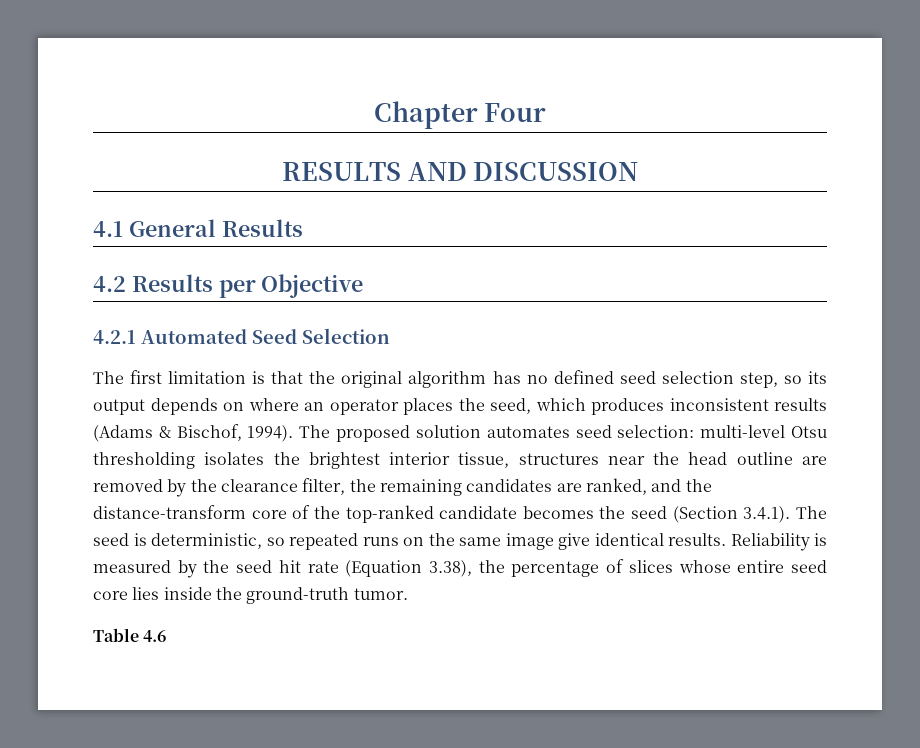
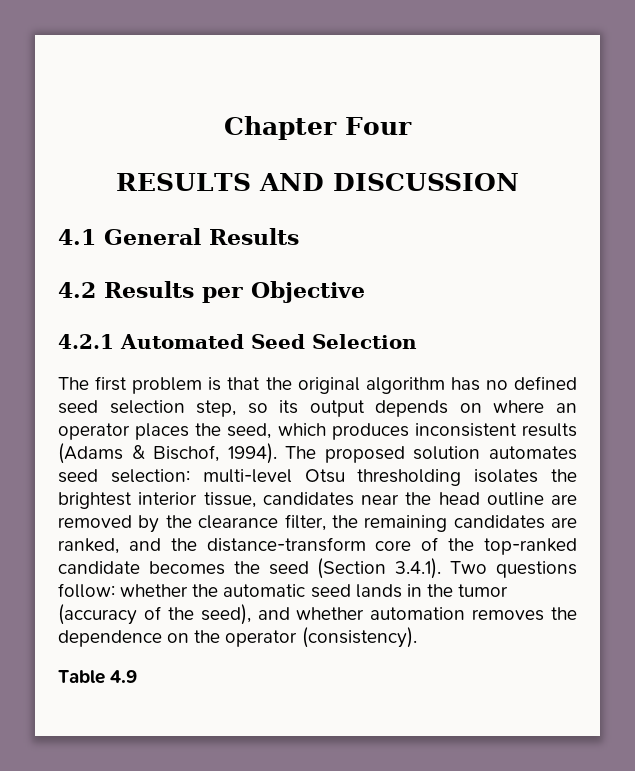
[168,371,247,384] limitation -> [132,377,203,394] problem
[518,453,599,465] structures -> [262,492,354,506] candidates
[795,506,827,519] [93,533,827,551] [93,559,827,578] [93,587,408,604] The seed is deterministic, so repeated runs on the same image give identical results. Reliability is measured by the seed hit rate (Equation 3.38), the percentage of slices whose entire seed core lies inside the ground-truth tumor. -> [450,561,578,578] [58,583,509,598] [58,604,577,625] [58,627,417,648] Two questions follow: whether the automatic seed lands in the tumor (accuracy of the seed), and whether automation removes the dependence on the operator (consistency).
[143,630,168,642] 4.6 -> [110,670,138,683] 4.9

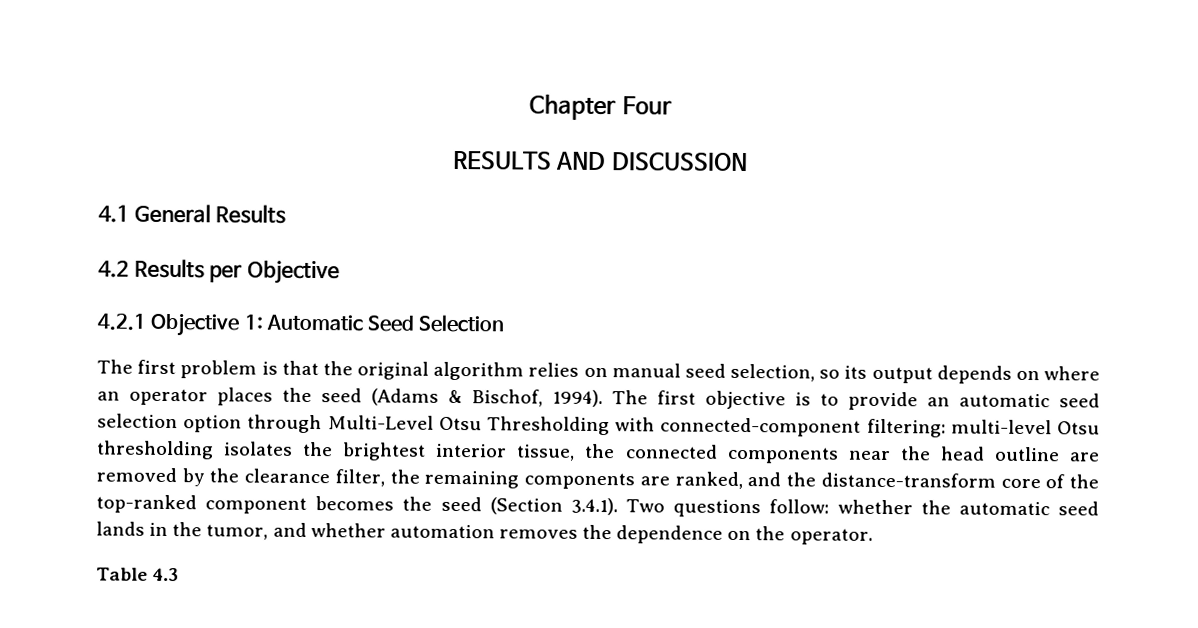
[120,334,244,349] Automated -> [150,312,363,337] Objective 1: Automatic
[450,376,577,391] [58,400,237,417] has no defined seed selection step, -> [528,362,815,382] relies on manual seed selection,
[227,423,577,440] seed, which produces inconsistent results -> [321,388,362,403] seed
[324,446,577,463] [58,469,190,483] proposed solution automates seed selection: -> [657,390,1100,411] [97,413,946,438] first objective is to provide an automatic seed selection option through Multi-Level Otsu Thresholding with connected-component filtering:
[262,492,354,506] candidates -> [584,443,839,464] the connected components
[453,515,545,529] candidates -> [524,472,636,490] components
[58,561,140,574] candidate -> [205,497,308,514] component
[458,584,509,597] [58,604,251,625] tumor (accuracy of the seed), -> [206,524,269,540] tumor,
[225,627,417,648] operator (consistency). -> [789,528,873,545] operator.
[110,670,138,683] 4.9 -> [152,567,180,582] 4.3

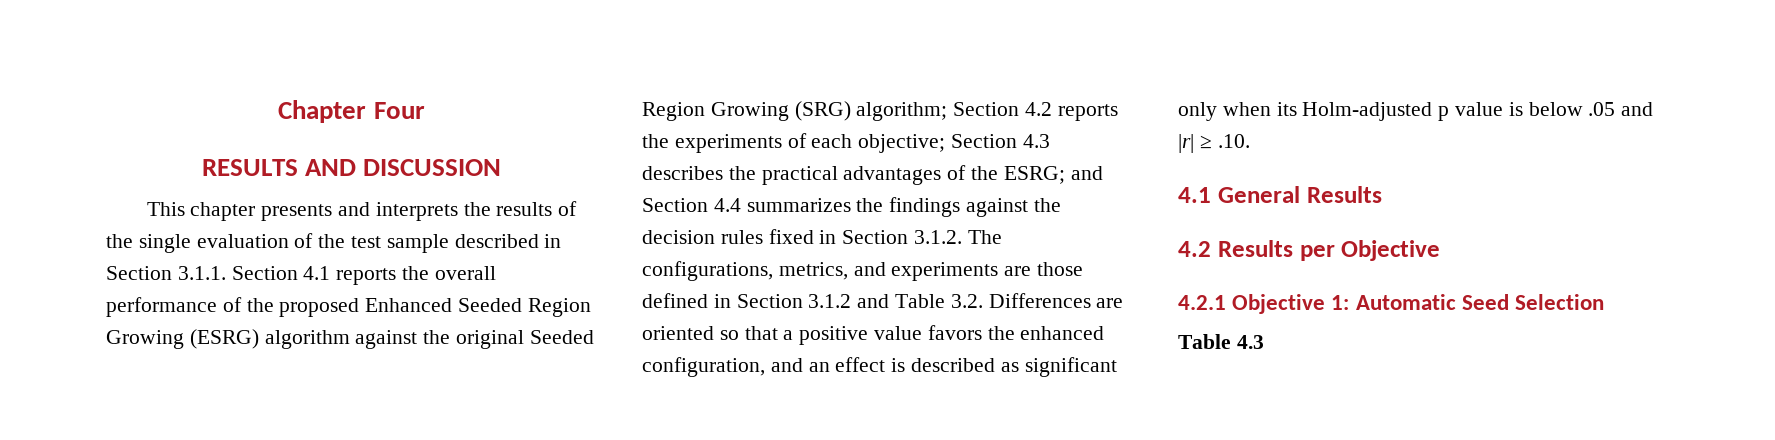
(748, 162) none -> [146,201,578,221] [106,233,562,253] [106,266,496,285] [106,297,591,317] [106,329,594,349] [642,101,1118,121] [642,133,1050,153] [642,165,1103,185] [642,197,1061,217] [642,229,1002,244] [642,261,1084,281] [642,293,1124,308] [642,325,1105,345] [642,357,1117,377] [1178,102,1654,121] [1178,134,1250,153] // This chapter presents and interprets the results of the single evaluation of the test sample described in Section 3.1.1. Section 4.1 reports the overall performance of the proposed Enhanced Seeded Region Growing (ESRG) algorithm against the original Seeded Region Growing (SRG) algorithm; Section 4.2 reports the experiments of each objective; Section 4.3 describes the practical advantages of the ESRG; and Section 4.4 summarizes the findings against the decision rules fixed in Section 3.1.2. The configurations, metrics, and experiments are those defined in Section 3.1.2 and Table 3.2. Differences are oriented so that a positive value favors the enhanced configuration, and an effect is described as significant only when its Holm-adjusted p value is below .05 and |r| ≥ .10.
[97,359,1100,384] [97,387,1100,411] [97,413,1101,438] [96,440,1101,464] [96,467,1099,490] [96,494,1100,518] [96,521,873,545] // The first problem is that the original algorithm relies on manual seed selection, so its output depends on where an operator places the seed (Adams & Bischof, 1994). The first objective is to provide an automatic seed selection option through Multi-Level Otsu Thresholding with connected-component filtering: multi-level Otsu thresholding isolates the brightest interior tissue, the connected components near the head outline are removed by the clearance filter, the remaining components are ranked, and the distance-transform core of the top-ranked component becomes the seed (Section 3.4.1). Two questions follow: whether the automatic seed lands in the tumor, and whether automation removes the dependence on the operator. -> (1605, 302) none

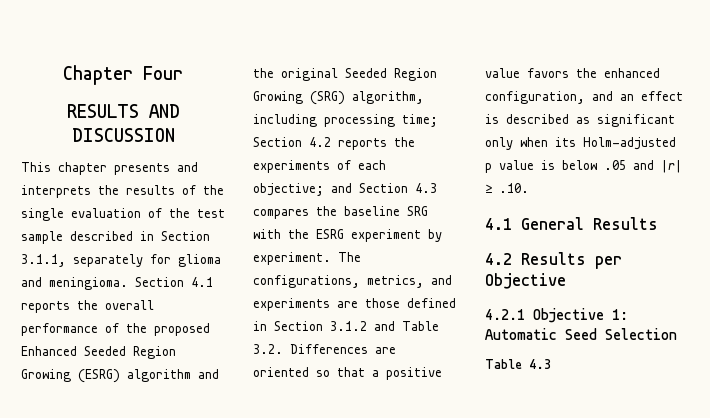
[177,266,226,280] 3.1.1. -> [21,254,221,267] [21,277,128,290] 3.1.1, separately for glioma and meningioma.
[355,330,418,349] against -> [198,369,219,379] and
[856,102,948,121] algorithm; -> [352,91,424,104] [253,114,438,127] algorithm, including processing time;
(946, 143) none -> [331,183,352,193] and
[642,165,1103,185] [642,197,1061,217] [642,229,963,244] describes the practical advantages of the ESRG; and Section 4.4 summarizes the findings against the decision rules fixed in Section 3.1.2. -> [253,206,428,219] [253,229,442,242] [253,252,331,265] compares the baseline SRG with the ESRG experiment by experiment.

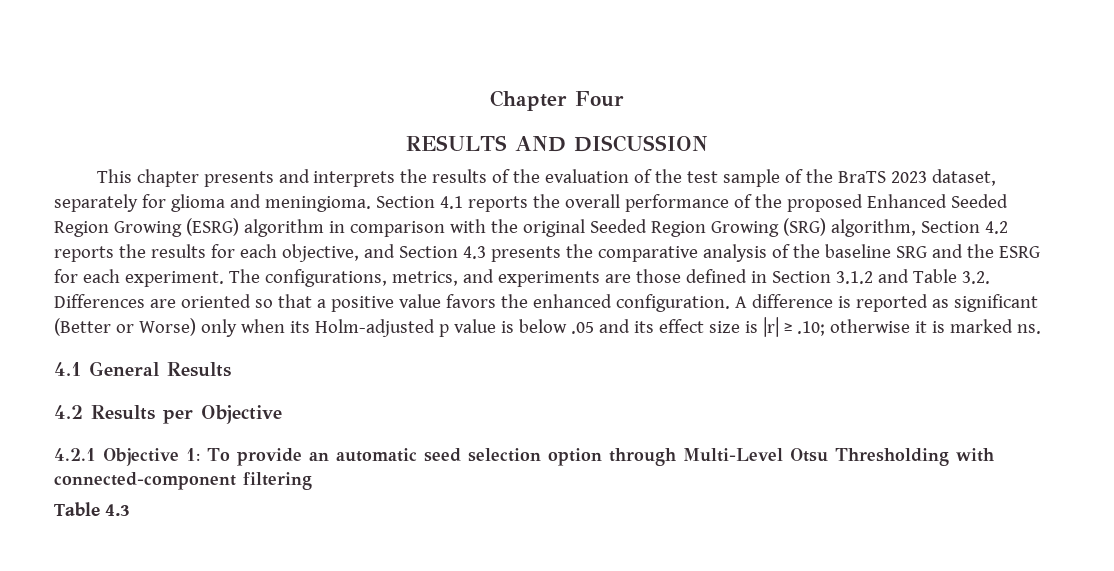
[21,208,64,221] single -> (541, 176) none
[70,231,210,241] [21,254,66,267] described in Section 3.1.1, -> [785,169,997,186] of the BraTS 2023 dataset,
[198,369,219,379] and -> [328,219,486,237] in comparison with
[253,114,438,127] including processing time; -> (916, 228) none
[253,160,386,173] [253,183,437,196] [253,209,309,219] experiments of each objective; and Section 4.3 compares -> [150,244,790,262] results for each objective, and Section 4.3 presents the comparative analysis of
[253,229,281,239] with -> [931,244,963,258] and
[351,229,442,242] experiment by -> [54,269,120,283] for each
[485,91,683,104] [485,114,675,127] configuration, and an effect is described as significant -> [615,294,1038,312] [54,318,196,336] configuration. A difference is reported as significant (Better or Worse)
[661,160,682,173] [485,183,529,193] |r| ≥ .10. -> [633,317,1041,337] its effect size is |r| ≥ .10; otherwise it is marked ns.
[485,328,677,340] Automatic Seed Selection -> [207,448,994,466] [54,472,312,490] To provide an automatic seed selection option through Multi-Level Otsu Thresholding with connected-component filtering

